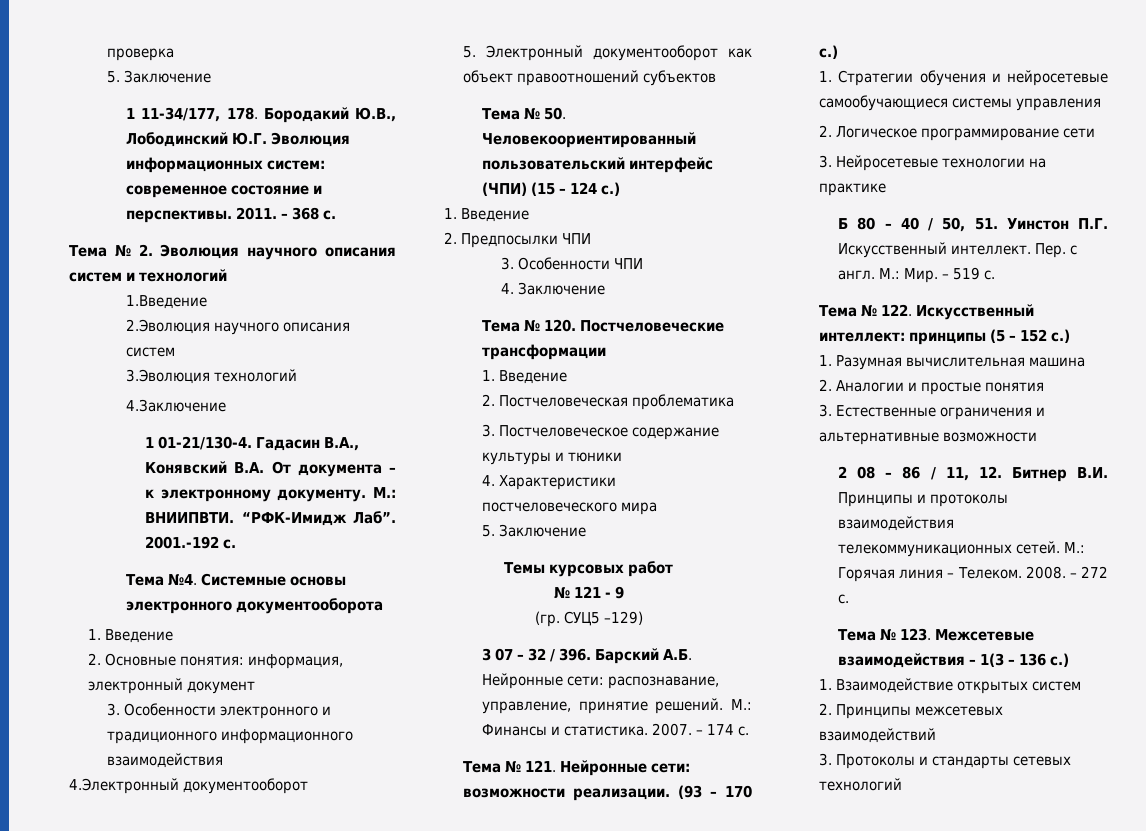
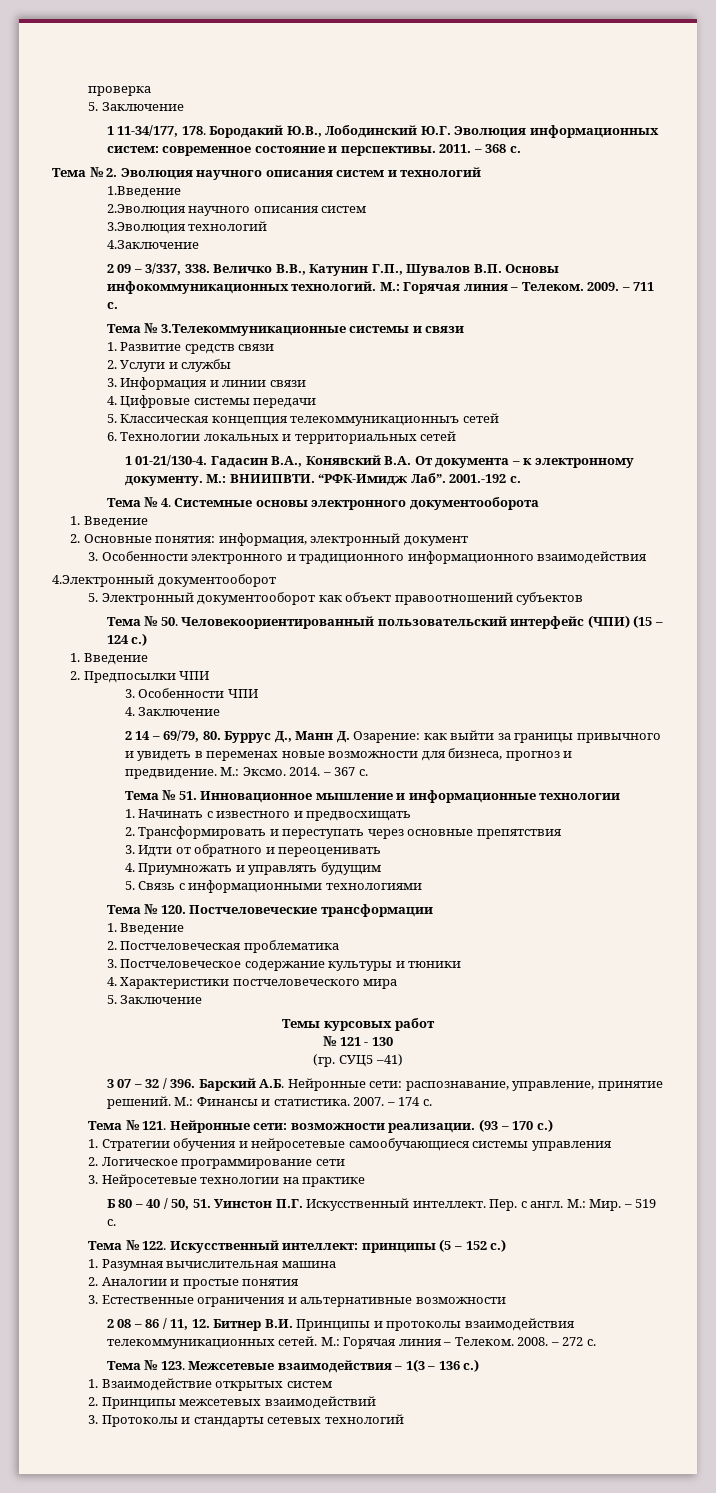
(227, 405) none -> [106,263,560,276] [106,281,655,294] [106,302,118,309] [106,323,465,336] [106,342,275,354] [106,359,232,372] [106,377,306,390] [106,395,317,408] [106,413,499,426] [106,431,457,444] // 2 09 – 3/337, 338. Величко В.В., Катунин Г.П., Шувалов В.П. Основы инфокоммуникационных технологий. М.: Горячая линия – Телеком. 2009. – 711 с. // Тема № 3.Телекоммуникационные системы и связи // 1. Развитие средств связи // 2. Услуги и службы // 3. Информация и линии связи // 4. Цифровые системы передачи // 5. Классическая концепция телекоммуникационныъ сетей // 6. Технологии локальных и территориальных сетей
[168,574,198,585] №4. -> [144,497,171,507] № 4.
(606, 288) none -> [124,730,661,743] [124,748,573,761] [124,767,368,779] [124,790,621,803] [124,809,412,821] [124,826,562,839] [124,844,382,857] [124,862,381,875] [124,880,422,893] // 2 14 – 69/79, 80. Буррус Д., Манн Д. Озарение: как выйти за границы привычного и увидеть в переменах новые возможности для бизнеса, прогноз и предвидение. М.: Эксмо. 2014. – 367 с. // Тема № 51. Инновационное мышление и информационные технологии // 1. Начинать с известного и предвосхищать // 2. Трансформировать и переступать через основные препятствия // 3. Идти от обратного и переоценивать // 4. Приумножать и управлять будущим // 5. Связь с информационными технологиями
[614,586,624,599] 9 -> [371,1037,393,1046] 130
[603,611,643,625] –129) -> [375,1054,403,1066] –41)

